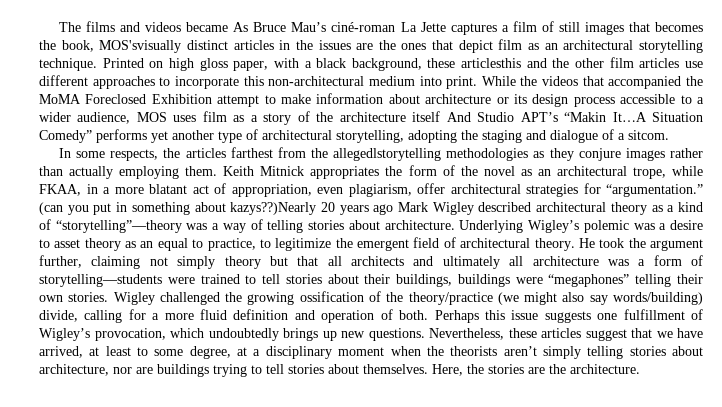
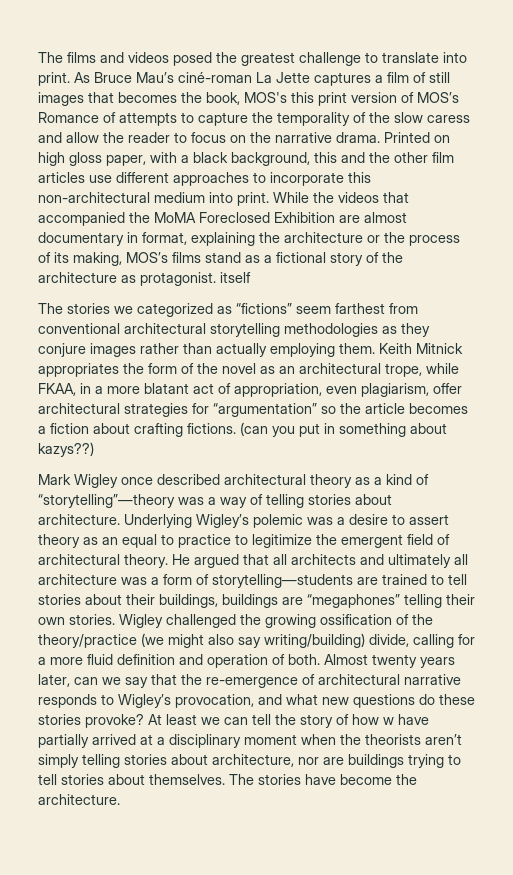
[186,22,229,32] became -> [173,52,467,66] [38,72,70,86] posed the greatest challenge to translate into print.
[99,39,703,53] [39,58,97,71] MOS'svisually distinct articles in the issues are the ones that depict film as an architectural storytelling technique. -> [244,92,459,106] [38,112,470,126] [38,132,380,143] MOS's this print version of MOS’s Romance of attempts to capture the temporality of the slow caress and allow the reader to focus on the narrative drama.
[427,58,522,68] these articlesthis -> [314,152,337,163] this
[217,93,704,107] [39,111,258,124] attempt to make information about architecture or its design process accessible to a wider audience, MOS uses film as a -> [339,212,407,223] [38,232,460,246] [38,252,326,266] are almost documentary in format, explaining the architecture or the process of its making, MOS’s films stand as a fictional
(406, 117) none -> [121,272,216,286] as protagonist.
[446,112,704,122] [39,129,669,143] [59,147,442,161] And Studio APT’s “Makin It…A Situation Comedy” performs yet another type of architectural storytelling, adopting the staging and dialogue of a sitcom. // In some respects, the articles farthest from the allegedlstorytelling -> [38,303,418,317] [38,323,280,337] // The stories we categorized as “fictions” seem farthest from conventional architectural storytelling
[606,184,703,197] “argumentation.” -> [213,403,468,417] [38,423,236,437] “argumentation” so the article becomes a fiction about crafting fictions.
[230,202,394,215] kazys??)Nearly 20 years ago -> [38,442,94,457] kazys??) //
(474, 208) none -> [121,477,153,485] once
[54,239,81,248] asset -> [409,514,449,525] assert
[207,238,256,251] practice, -> [178,534,231,548] practice
[599,238,703,251] [39,255,288,269] took the argument further, claiming not simply theory but -> [194,554,239,568] argued
[167,277,195,284] were -> [357,577,378,585] are
[515,277,543,284] were -> [282,597,303,605] are
[613,292,704,305] words/building) -> [264,633,365,648] writing/building)
[434,309,704,323] [39,328,703,341] [39,346,231,359] Perhaps this issue suggests one fulfillment of Wigley’s provocation, which undoubtedly brings up new questions. Nevertheless, these articles suggest that we have arrived, at least to some degree, -> [324,654,455,668] [38,674,461,688] [38,694,475,708] [38,714,429,728] [38,734,136,748] Almost twenty years later, can we say that the re-emergence of architectural narrative responds to Wigley’s provocation, and what new questions do these stories provoke? At least we can tell the story of how w have partially arrived
[432,364,545,376] Here, the stories are -> [229,774,392,785] The stories have become

